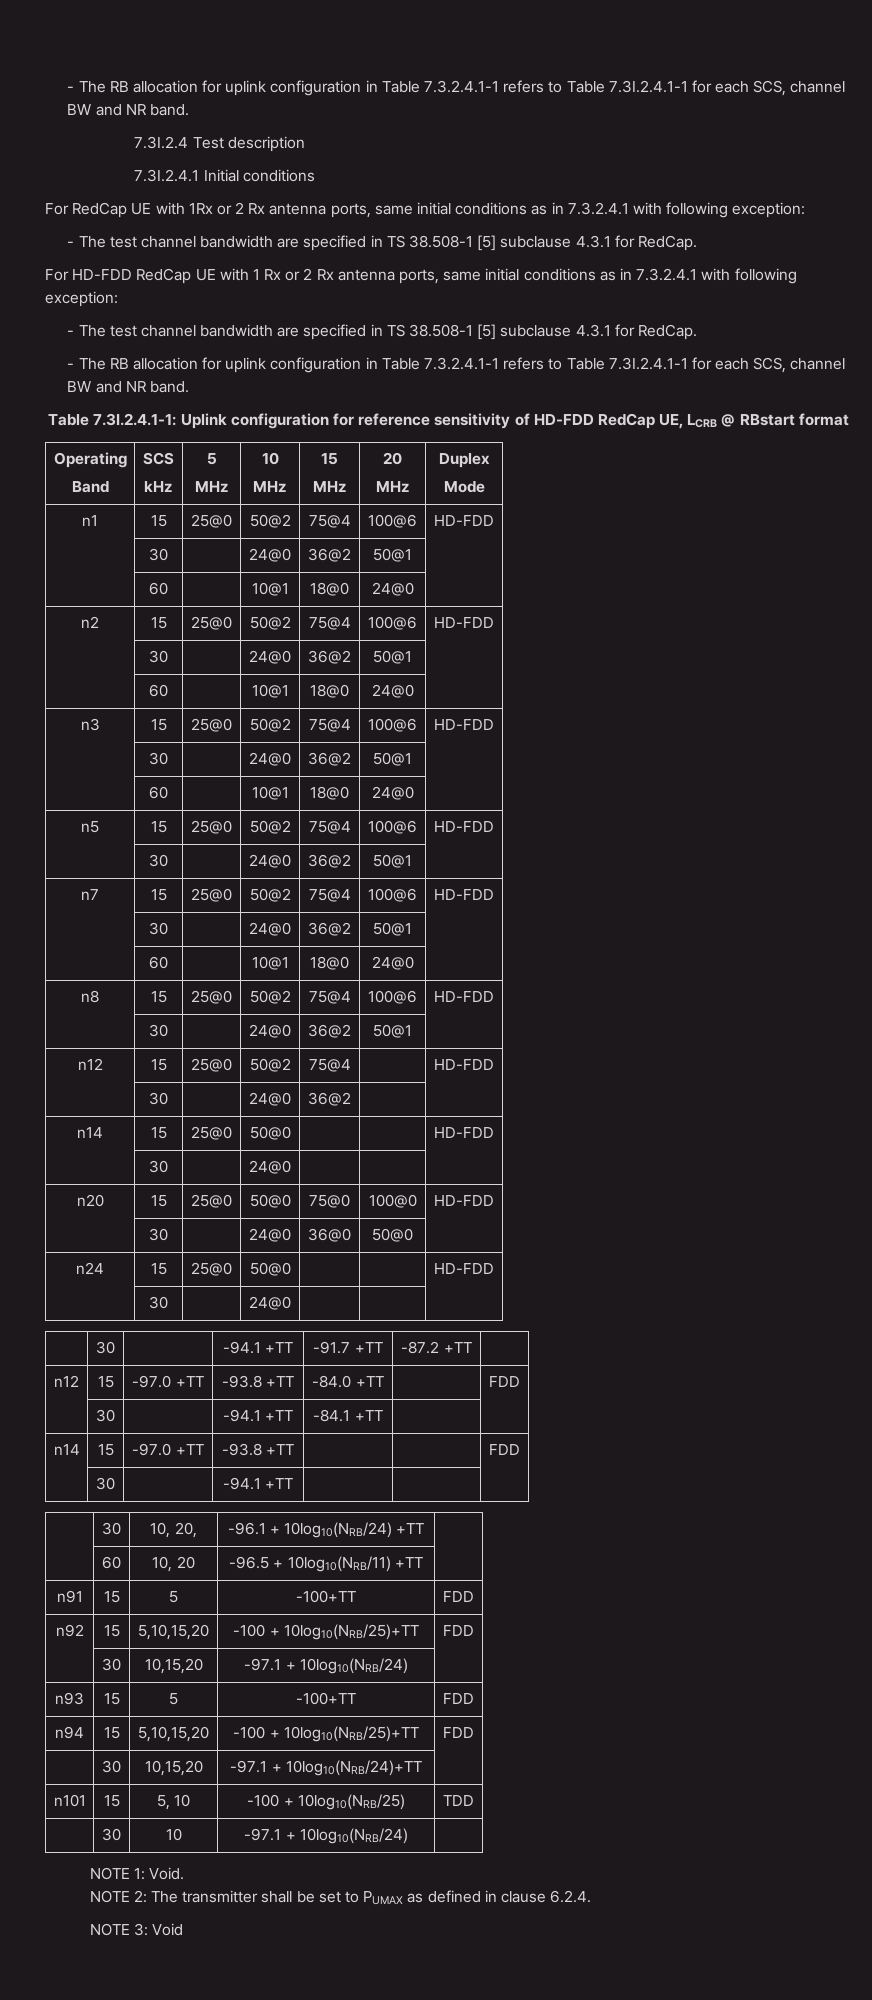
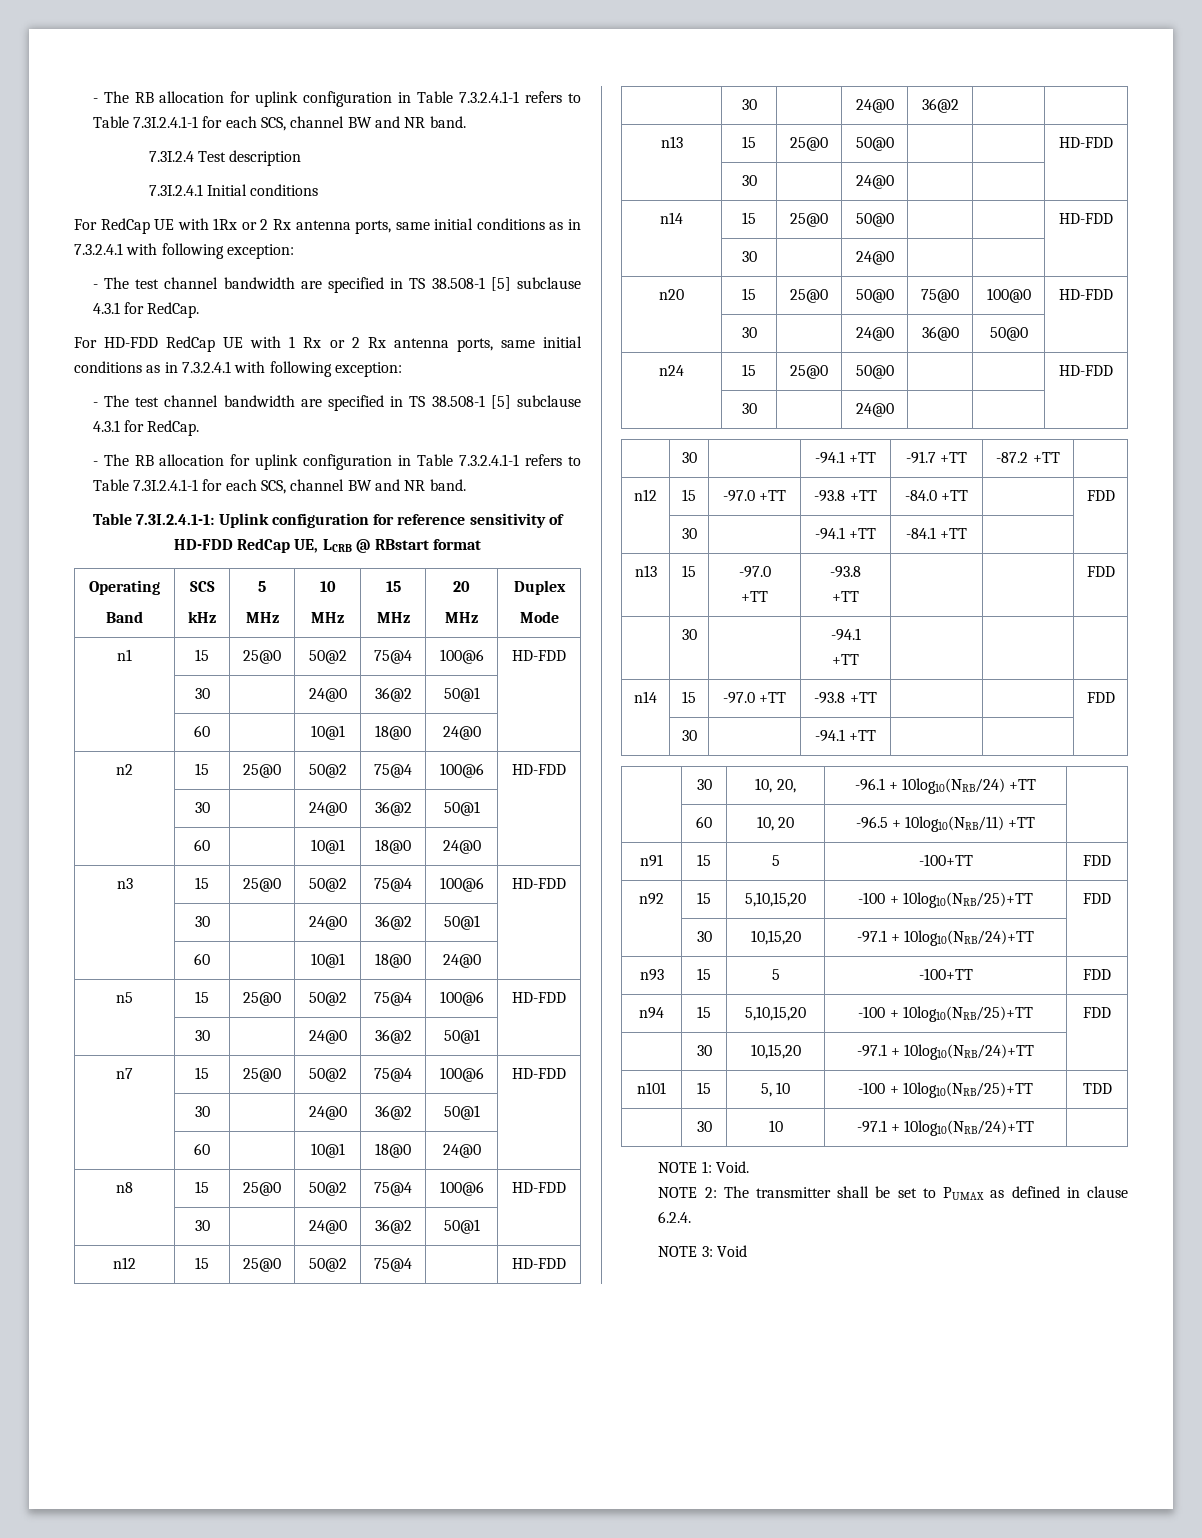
(351, 1099) none -> [660,136,683,148] [742,136,756,148] [790,137,828,151] [855,137,894,151] [1059,137,1113,148] [741,175,757,186] [855,175,894,189] // n13 | 15 | 25@0 | 50@0 | | | HD-FDD // | 30 | | 24@0 | | |
(383, 1415) none -> [634,565,657,577] [682,565,696,577] [738,566,771,578] [741,591,768,602] [830,566,861,578] [832,591,859,602] [1086,566,1115,577] [681,629,697,640] [830,628,861,641] [832,654,859,665] // n13 | 15 | -97.0 // +TT | -93.8 // +TT | | | FDD // | 30 | | -94.1 // +TT | | |
[299,1658,408,1674] 10log10(NRB/24) -> [904,930,1035,946] 10log10(NRB/24)+TT
[297,1794,405,1810] 10log10(NRB/25) -> [902,1082,1033,1098] 10log10(NRB/25)+TT
[299,1828,408,1844] 10log10(NRB/24) -> [904,1120,1035,1136] 10log10(NRB/24)+TT

